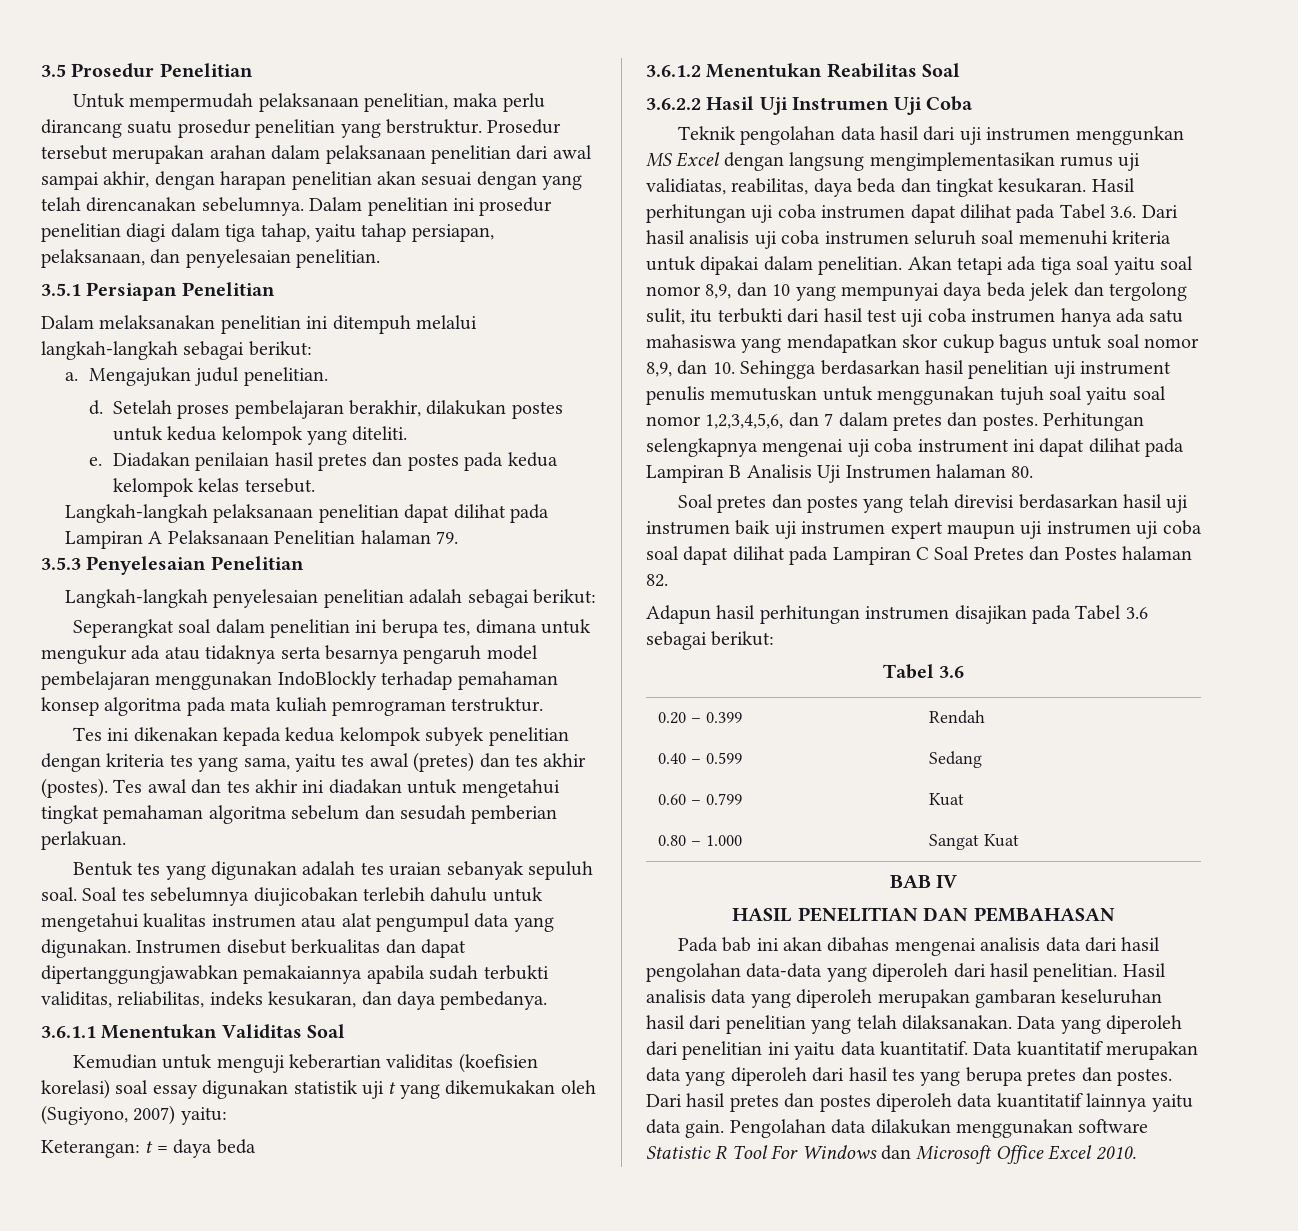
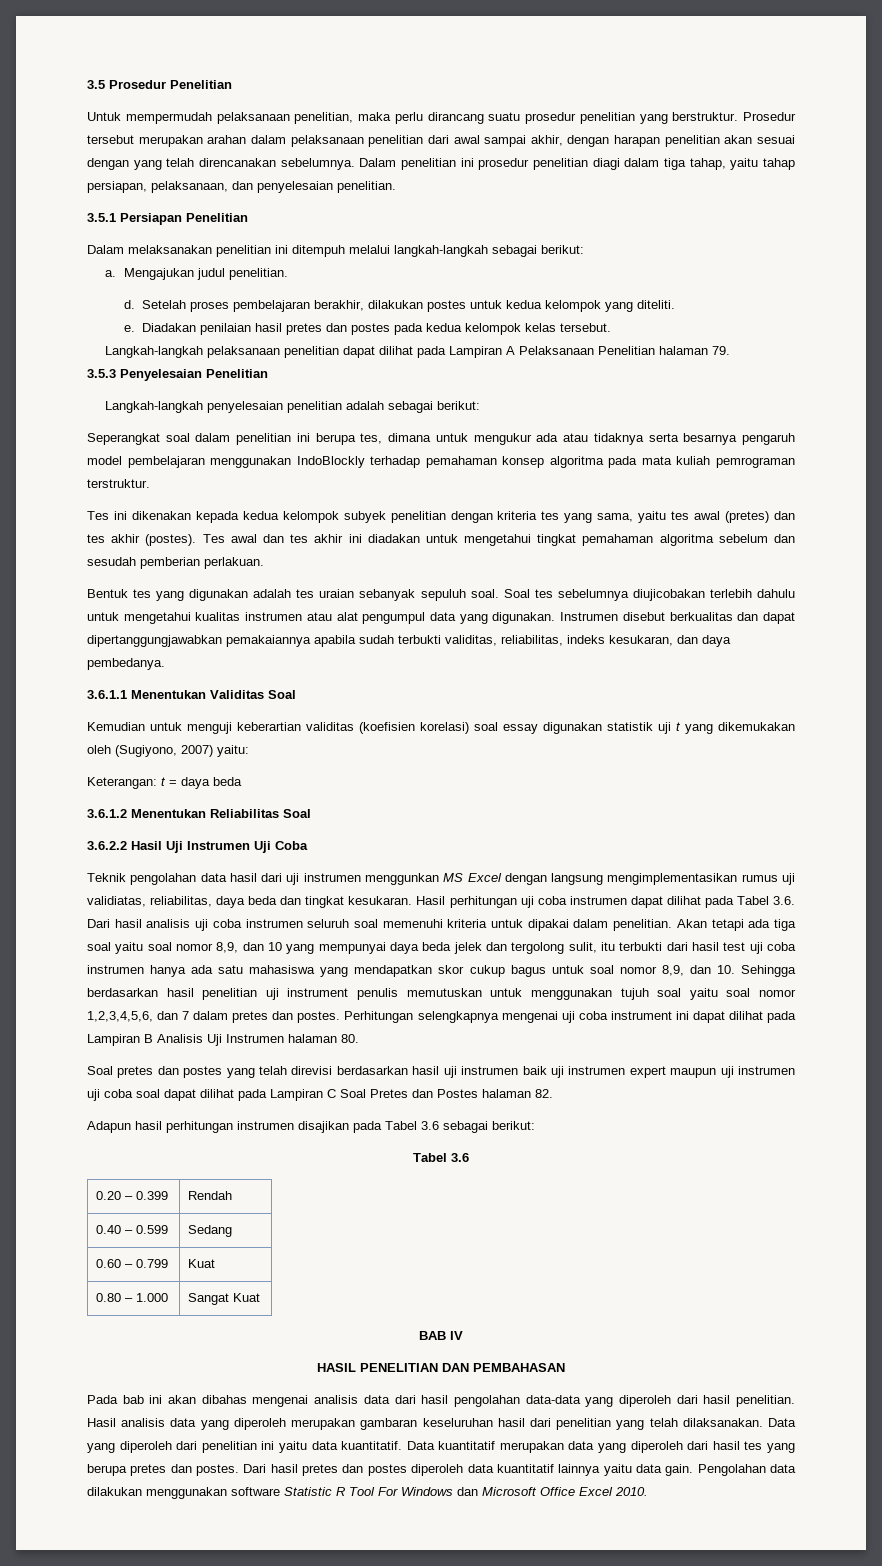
[826,63,917,78] Reabilitas -> [210,809,279,818] Reliabilitas
[731,178,809,195] reabilitas, -> [150,896,213,907] reliabilitas,

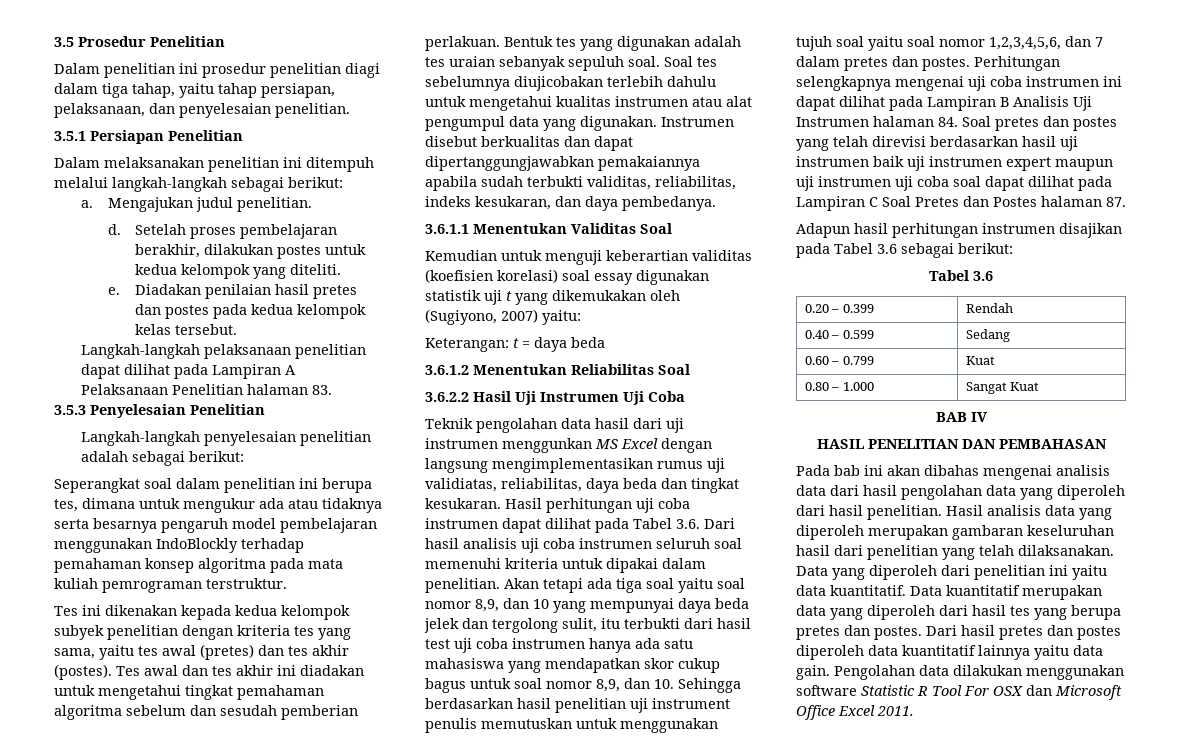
[87,112,796,124] [87,135,795,147] [87,158,355,170] Untuk mempermudah pelaksanaan penelitian, maka perlu dirancang suatu prosedur penelitian yang berstruktur. Prosedur tersebut merupakan arahan dalam pelaksanaan penelitian dari awal sampai akhir, dengan harapan penelitian akan sesuai dengan yang telah direncanakan sebelumnya. -> (225, 41) none
[712,346,731,355] 79. -> [312,385,333,395] 83.
(264, 563) // -> (500, 43) none
[610,1011,672,1020] instrument -> [1026,76,1099,87] instrumen
[341,1034,359,1043] 80. // -> [938,117,958,127] 84.
[535,1089,553,1098] 82. -> [1106,197,1126,207] 87.
[525,1395,581,1404] data-data -> [986,485,1016,496] data
[401,1487,453,1496] Windows -> [993,686,1023,696] OSX
[615,1487,648,1496] 2010. -> [877,706,914,716] 2011.

